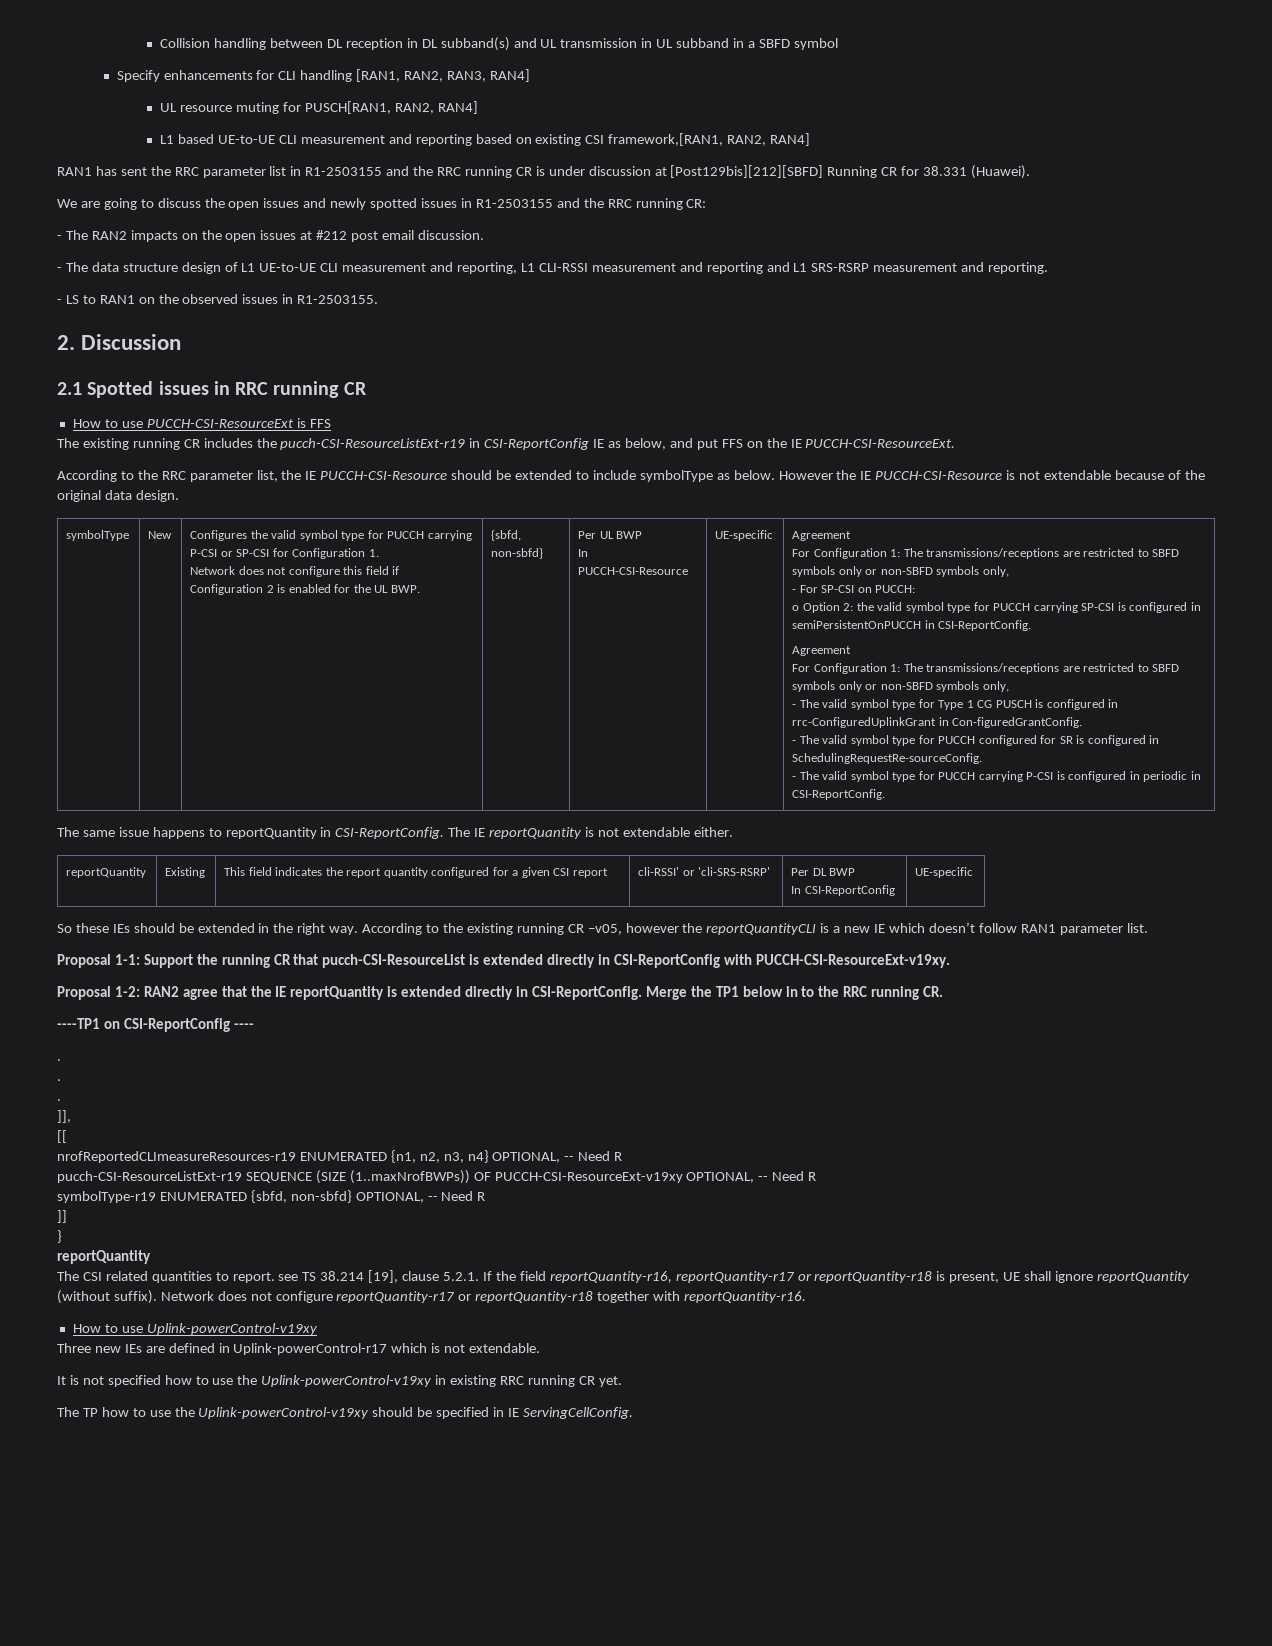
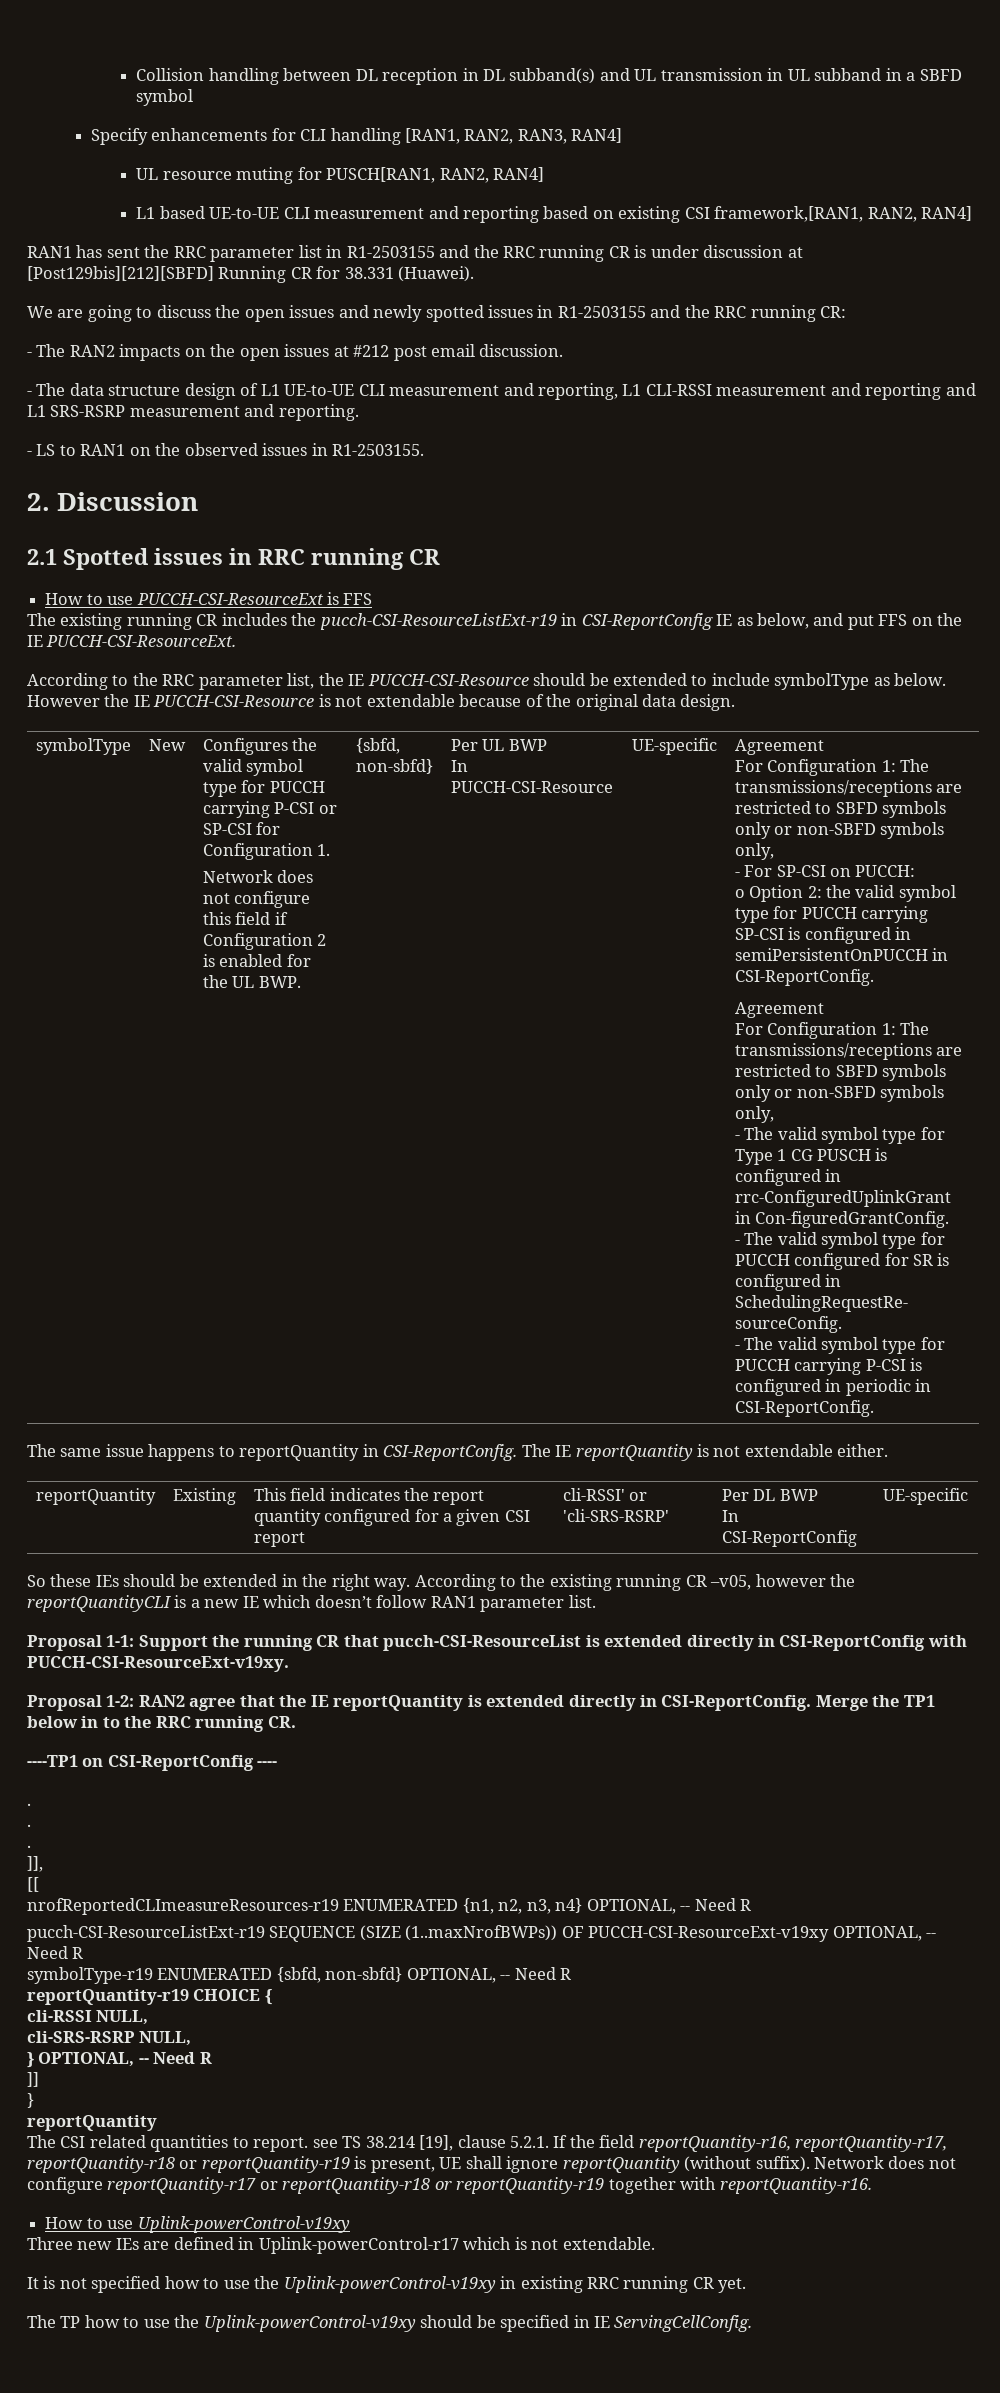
(486, 1196) none -> [27,1989,272,2005] [27,2010,149,2025] [27,2031,192,2046] [27,2052,212,2068] // reportQuantity-r19 CHOICE { // cli-RSSI NULL, // cli-SRS-RSRP NULL, // } OPTIONAL, -- Need R
[675,1271,933,1283] reportQuantity-r17 or reportQuantity-r18 -> [795,2135,948,2152] [27,2156,350,2173] reportQuantity-r17, reportQuantity-r18 or reportQuantity-r19
(594, 1297) none -> [434,2177,605,2194] or reportQuantity-r19

